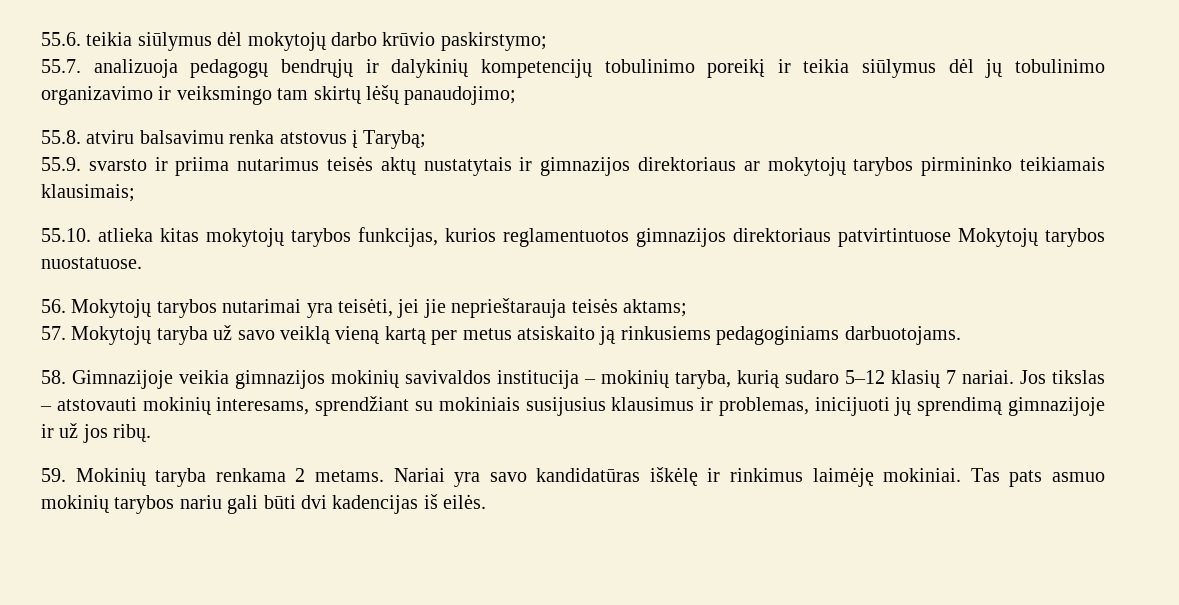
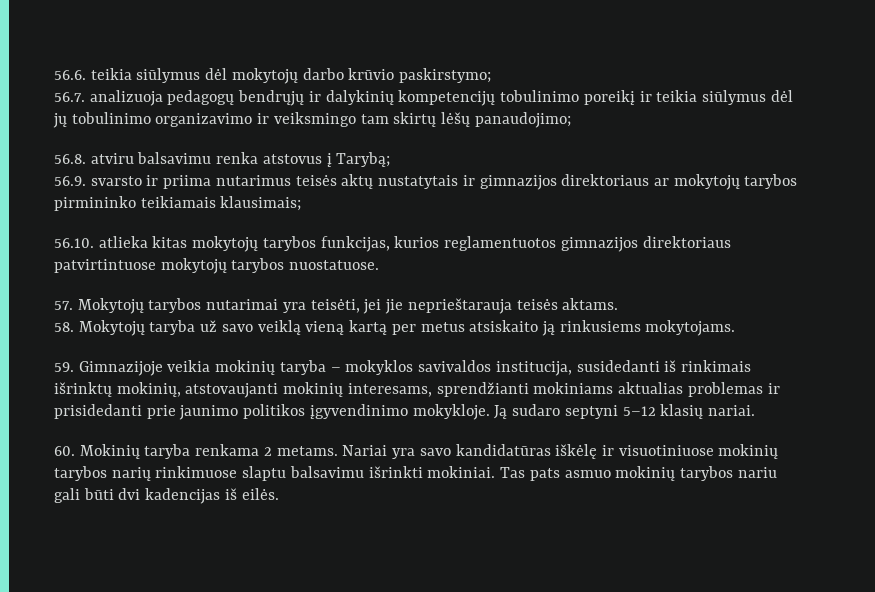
[41,32,81,46] 55.6. -> [54,70,86,80] 56.6.
[41,59,81,73] 55.7. -> [54,92,85,102] 56.7.
[41,130,81,144] 55.8. -> [54,154,86,164] 56.8.
[41,157,81,171] 55.9. -> [54,176,86,186] 56.9.
[41,228,91,242] 55.10. -> [54,238,94,248] 56.10.
[958,228,1039,247] Mokytojų -> [160,258,227,274] mokytojų
[41,299,66,313] 56. -> [54,301,73,310] 57.
[622,299,687,317] [41,326,66,340] aktams; // 57. -> [562,298,619,310] [54,322,74,332] aktams. // 58.
[716,326,961,345] [41,370,839,389] pedagoginiams darbuotojams. // 58. Gimnazijoje veikia gimnazijos mokinių savivaldos institucija – mokinių taryba, kurią sudaro -> [645,320,736,336] [54,360,751,376] [54,382,780,398] [54,404,618,420] mokytojams. // 59. Gimnazijoje veikia mokinių taryba – mokyklos savivaldos institucija, susidedanti iš rinkimais išrinktų mokinių, atstovaujanti mokinių interesams, sprendžianti mokiniams aktualias problemas ir prisidedanti prie jaunimo politikos įgyvendinimo mokykloje. Ją sudaro septyni
[946,370,956,384] 7 -> (704, 411) none
[1020,370,1105,384] [40,396,1105,416] [41,423,152,443] [41,468,66,482] Jos tikslas – atstovauti mokinių interesams, sprendžiant su mokiniais susijusius klausimus ir problemas, inicijuoti jų sprendimą gimnazijoje ir už jos ribų. // 59. -> [54,446,75,456] // 60.
[730,467,874,487] rinkimus laimėję -> [618,444,779,459] [54,466,423,481] visuotiniuose mokinių tarybos narių rinkimuose slaptu balsavimu išrinkti

